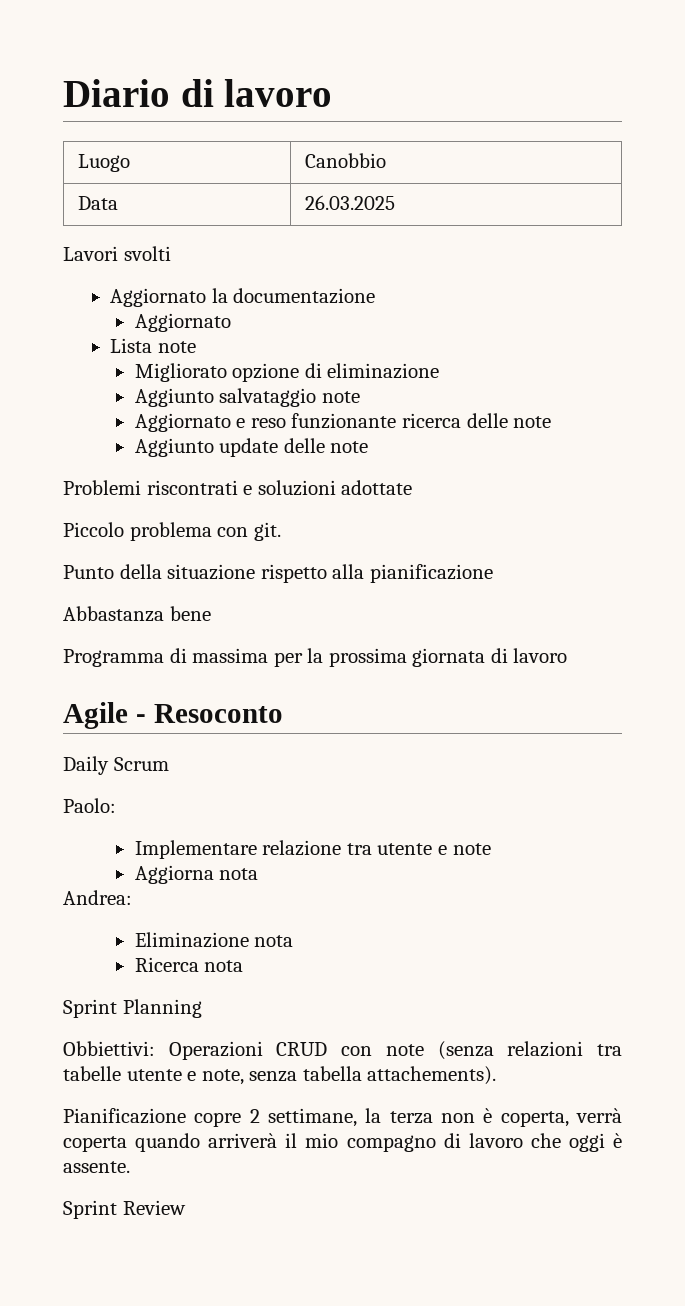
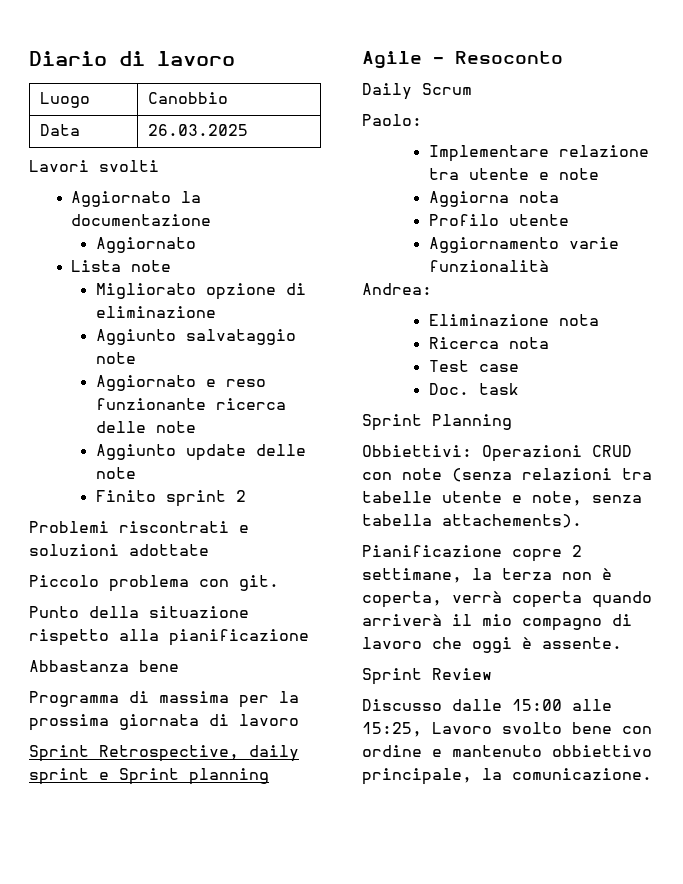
(369, 447) none -> [95,490,246,507] // Finito sprint 2
(568, 655) none -> [29,745,299,762] [29,768,269,785] // Sprint Retrospective, daily sprint e Sprint planning
(259, 874) none -> [428,214,569,226] [428,237,619,253] [428,260,549,272] // Profilo utente // Aggiornamento varie funzionalità
(244, 966) none -> [428,360,519,372] [428,383,519,395] // Test case // Doc. task
(186, 1207) none -> [362,699,612,711] [362,722,652,737] [362,745,652,757] [362,768,652,785] // Discusso dalle 15:00 alle 15:25, Lavoro svolto bene con ordine e mantenuto obbiettivo principale, la comunicazione.

